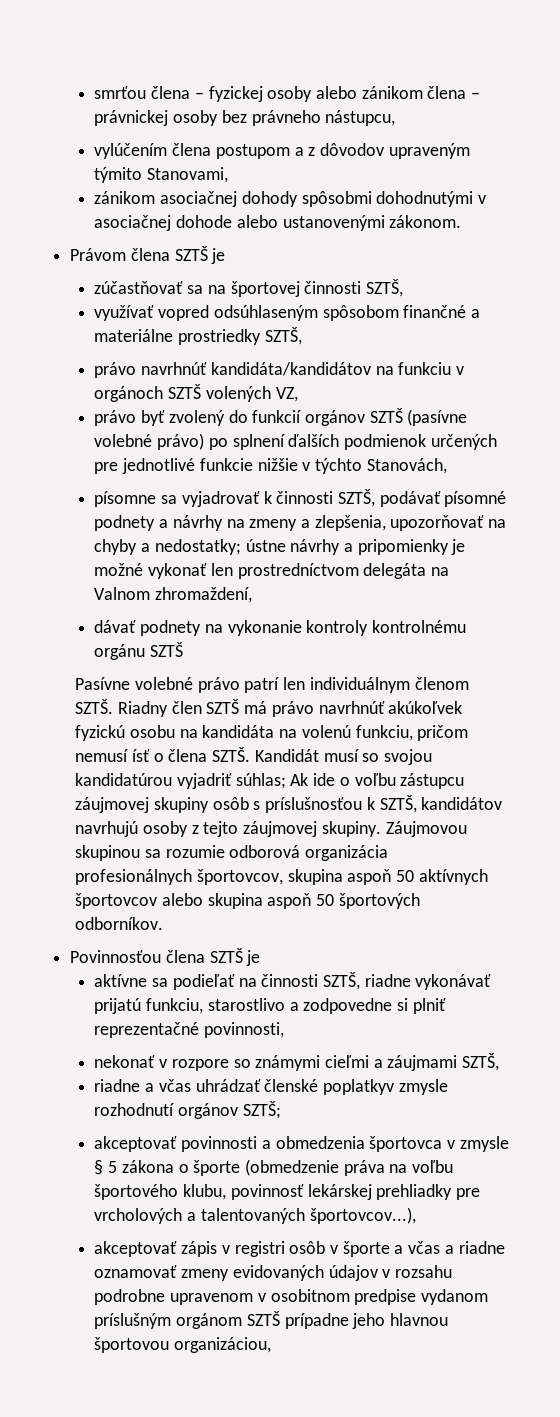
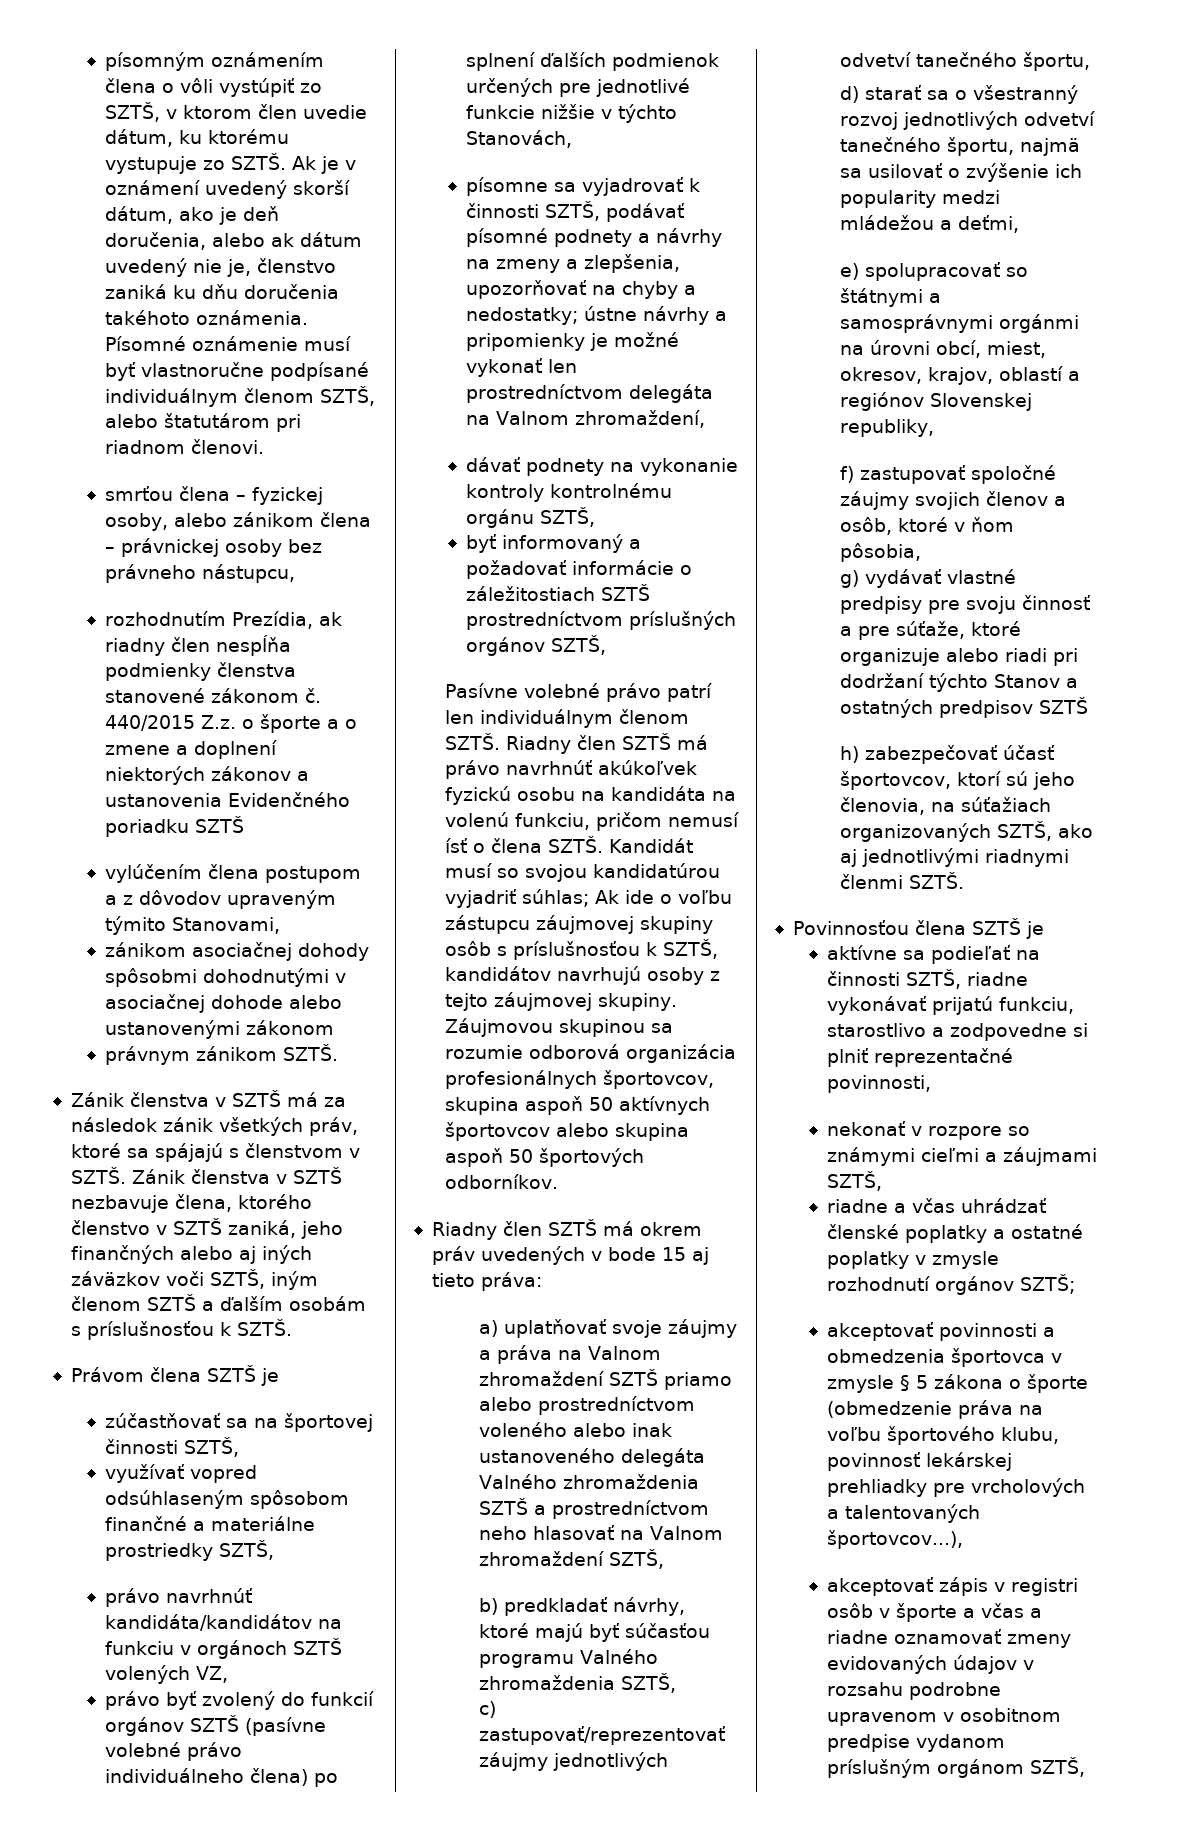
(94, 92) none -> [105,52,325,71] [105,78,323,97] [105,102,368,122] [105,129,290,147] [105,153,357,174] [105,180,351,199] [105,206,280,225] [105,232,363,250] [105,258,337,277] [105,284,340,299] [105,310,309,325] [105,336,352,351] [105,362,370,381] [105,386,376,407] [105,413,302,432] [105,439,265,454] písomným oznámením člena o vôli vystúpiť zo SZTŠ, v ktorom člen uvedie dátum, ku ktorému vystupuje zo SZTŠ. Ak je v oznámení uvedený skorší dátum, ako je deň doručenia, alebo ak dátum uvedený nie je, členstvo zaniká ku dňu doručenia takéhoto oznámenia. Písomné oznámenie musí byť vlastnoručne podpísané individuálnym členom SZTŠ, alebo štatutárom pri riadnom členovi. //
[267,86,313,102] osoby -> [105,513,169,531] osoby,
(396, 118) none -> [105,611,343,629] [105,635,292,656] [105,662,297,681] [105,688,322,703] [105,714,358,733] [105,740,278,759] [105,766,310,785] [105,792,351,807] [105,816,245,837] // rozhodnutím Prezídia, ak riadny člen nespĺňa podmienky členstva stanovené zákonom č. 440/2015 Z.z. o športe a o zmene a doplnení niektorých zákonov a ustanovenia Evidenčného poriadku SZTŠ
[389,215,462,228] zákonom. -> [246,1020,335,1035] [105,1044,339,1065] [70,1090,346,1107] [70,1117,358,1136] [70,1143,360,1162] [70,1167,342,1184] [70,1194,312,1213] [70,1218,343,1239] [70,1245,312,1264] [70,1269,318,1290] [70,1294,366,1311] [70,1319,292,1340] zákonom // právnym zánikom SZTŠ. // Zánik členstva v SZTŠ má za následok zánik všetkých práv, ktoré sa spájajú s členstvom v SZTŠ. Zánik členstva v SZTŠ nezbavuje člena, ktorého členstvo v SZTŠ zaniká, jeho finančných alebo aj iných záväzkov voči SZTŠ, iným členom SZTŠ a ďalším osobám s príslušnosťou k SZTŠ.
[157,433,205,450] právo) -> [187,1742,243,1761] [105,1768,309,1786] právo individuálneho člena)
[150,642,184,657] SZTŠ -> [540,507,596,527] [466,534,642,553] [466,560,693,579] [466,584,651,601] [466,611,737,630] [466,635,607,656] SZTŠ, // byť informovaný a požadovať informácie o záležitostiach SZTŠ prostredníctvom príslušných orgánov SZTŠ,
(164, 923) none -> [431,1219,702,1240] [431,1246,709,1265] [431,1272,542,1291] [479,1319,738,1338] [479,1345,662,1364] [479,1369,733,1390] [479,1396,696,1415] [479,1422,673,1437] [479,1448,706,1467] [479,1474,700,1489] [479,1498,710,1519] [479,1525,724,1540] [479,1549,665,1569] [479,1597,686,1616] [479,1623,711,1642] [479,1649,659,1668] [479,1673,677,1693] [479,1701,497,1718] [479,1726,727,1745] [479,1752,669,1771] [840,52,1091,71] [840,85,1079,104] [840,111,1096,130] [840,137,1081,156] [840,163,1083,182] [840,190,1001,208] [840,215,1020,233] [840,262,1029,281] [840,288,942,307] [840,314,1080,333] [840,340,1047,358] [840,366,1081,385] [840,392,1033,411] [840,419,935,437] [840,465,1057,484] [840,491,1067,510] [840,517,1015,535] [840,543,922,562] [840,569,1017,588] [840,595,1092,614] [840,621,1022,640] [840,648,1079,666] [840,673,1079,692] [840,697,1089,718] [840,745,1056,764] [840,771,1076,790] [840,797,1052,815] [840,821,1094,842] [840,848,1070,867] [840,872,965,889] // Riadny člen SZTŠ má okrem práv uvedených v bode 15 aj tieto práva: // a) uplatňovať svoje záujmy a práva na Valnom zhromaždení SZTŠ priamo alebo prostredníctvom voleného alebo inak ustanoveného delegáta Valného zhromaždenia SZTŠ a prostredníctvom neho hlasovať na Valnom zhromaždení SZTŠ, // b) predkladať návrhy, ktoré majú byť súčasťou programu Valného zhromaždenia SZTŠ, // c) zastupovať/reprezentovať záujmy jednotlivých odvetví tanečného športu, // d) starať sa o všestranný rozvoj jednotlivých odvetví tanečného športu, najmä sa usilovať o zvýšenie ich popularity medzi mládežou a deťmi, // e) spolupracovať so štátnymi a samosprávnymi orgánmi na úrovni obcí, miest, okresov, krajov, oblastí a regiónov Slovenskej republiky, // f) zastupovať spoločné záujmy svojich členov a osôb, ktoré v ňom pôsobia, // g) vydávať vlastné predpisy pre svoju činnosť a pre súťaže, ktoré organizuje alebo riadi pri dodržaní týchto Stanov a ostatných predpisov SZTŠ // h) zabezpečovať účasť športovcov, ktorí sú jeho členovia, na súťažiach organizovaných SZTŠ, ako aj jednotlivými riadnymi členmi SZTŠ.
[323,1079,395,1095] poplatkyv -> [905,1224,1084,1243] [827,1251,927,1269] poplatky a ostatné poplatky v
[246,1311,449,1329] [94,1337,272,1353] SZTŠ prípadne jeho hlavnou športovou organizáciou, -> [1030,1757,1086,1777] SZTŠ,

